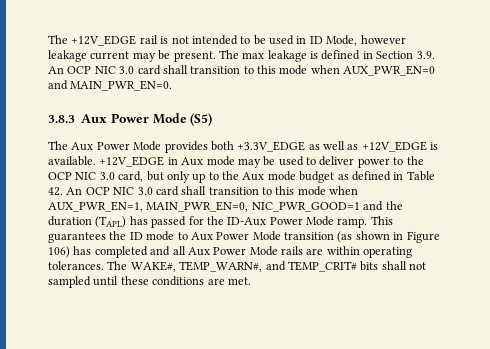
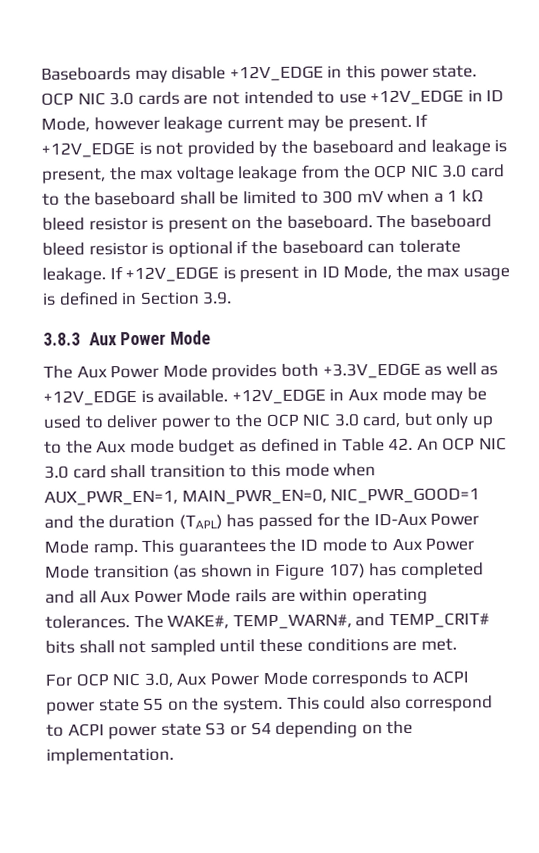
[48,35,169,46] The +12V_EDGE rail is -> [41,65,478,84] [41,91,209,106] Baseboards may disable +12V_EDGE in this power state. OCP NIC 3.0 cards are
[253,35,294,45] be used -> [338,89,465,106] use +12V_EDGE
[218,50,307,62] The max leakage -> [415,113,429,127] [41,139,508,158] [42,164,505,184] [42,189,485,206] [42,214,492,233] [42,239,461,258] [42,264,510,284] If +12V_EDGE is not provided by the baseboard and leakage is present, the max voltage leakage from the OCP NIC 3.0 card to the baseboard shall be limited to 300 mV when a 1 kΩ bleed resistor is present on the baseboard. The baseboard bleed resistor is optional if the baseboard can tolerate leakage. If +12V_EDGE is present in ID Mode, the max usage
[48,65,436,76] [48,80,173,91] An OCP NIC 3.0 card shall transition to this mode when AUX_PWR_EN=0 and MAIN_PWR_EN=0. -> (233, 298) none
[190,113,213,126] (S5) -> (211, 337) none
[48,246,70,258] 106) -> [328,563,366,579] 107)
(251, 281) none -> [45,670,470,688] [46,695,494,715] [46,720,414,740] [46,747,174,765] // For OCP NIC 3.0, Aux Power Mode corresponds to ACPI power state S5 on the system. This could also correspond to ACPI power state S3 or S4 depending on the implementation.

